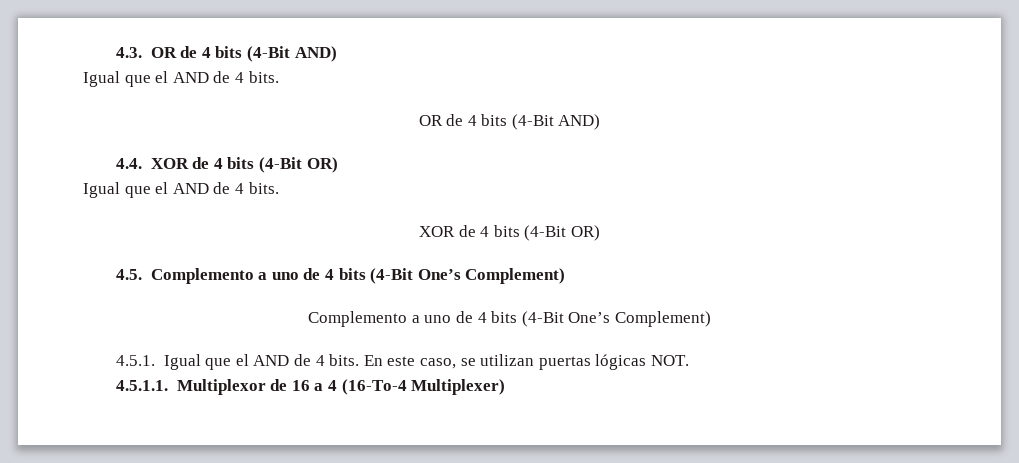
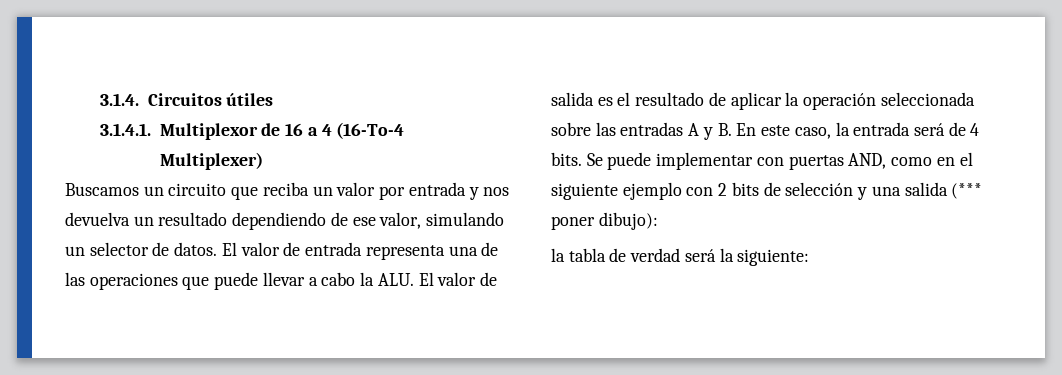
[116,46,337,62] [83,71,279,87] [418,114,601,130] [116,157,338,173] [83,182,279,198] [419,225,600,241] [116,268,566,284] [308,311,711,327] [116,354,689,370] [116,380,169,391] 4.3. OR de 4 bits (4-Bit AND) // Igual que el AND de 4 bits. // OR de 4 bits (4-Bit AND) // 4.4. XOR de 4 bits (4-Bit OR) // Igual que el AND de 4 bits. // XOR de 4 bits (4-Bit OR) // 4.5. Complemento a uno de 4 bits (4-Bit One’s Complement) // Complemento a uno de 4 bits (4-Bit One’s Complement) // 4.5.1. Igual que el AND de 4 bits. En este caso, se utilizan puertas lógicas NOT. // 4.5.1.1. -> [99,93,274,106] [99,123,151,136] 3.1.4. Circuitos útiles // 3.1.4.1.
(506, 387) none -> [65,182,510,200] [65,212,505,230] [65,242,499,260] [65,272,497,290] [551,92,975,110] [551,122,980,140] [551,152,973,170] [551,182,983,200] [551,212,658,230] [551,248,810,266] // Buscamos un circuito que reciba un valor por entrada y nos devuelva un resultado dependiendo de ese valor, simulando un selector de datos. El valor de entrada representa una de las operaciones que puede llevar a cabo la ALU. El valor de salida es el resultado de aplicar la operación seleccionada sobre las entradas A y B. En este caso, la entrada será de 4 bits. Se puede implementar con puertas AND, como en el siguiente ejemplo con 2 bits de selección y una salida (*** poner dibujo): // la tabla de verdad será la siguiente:

